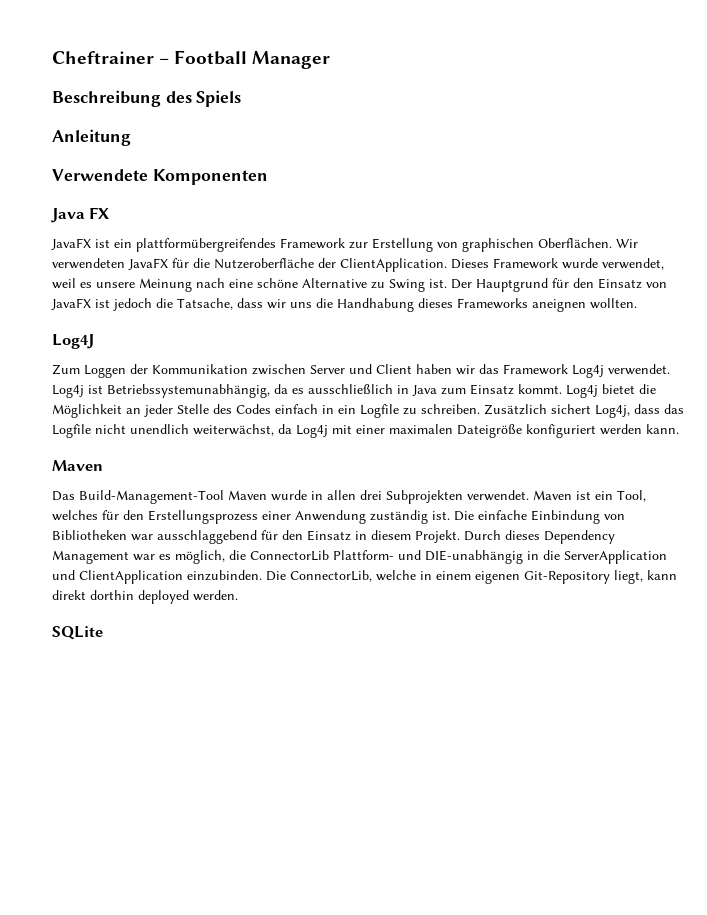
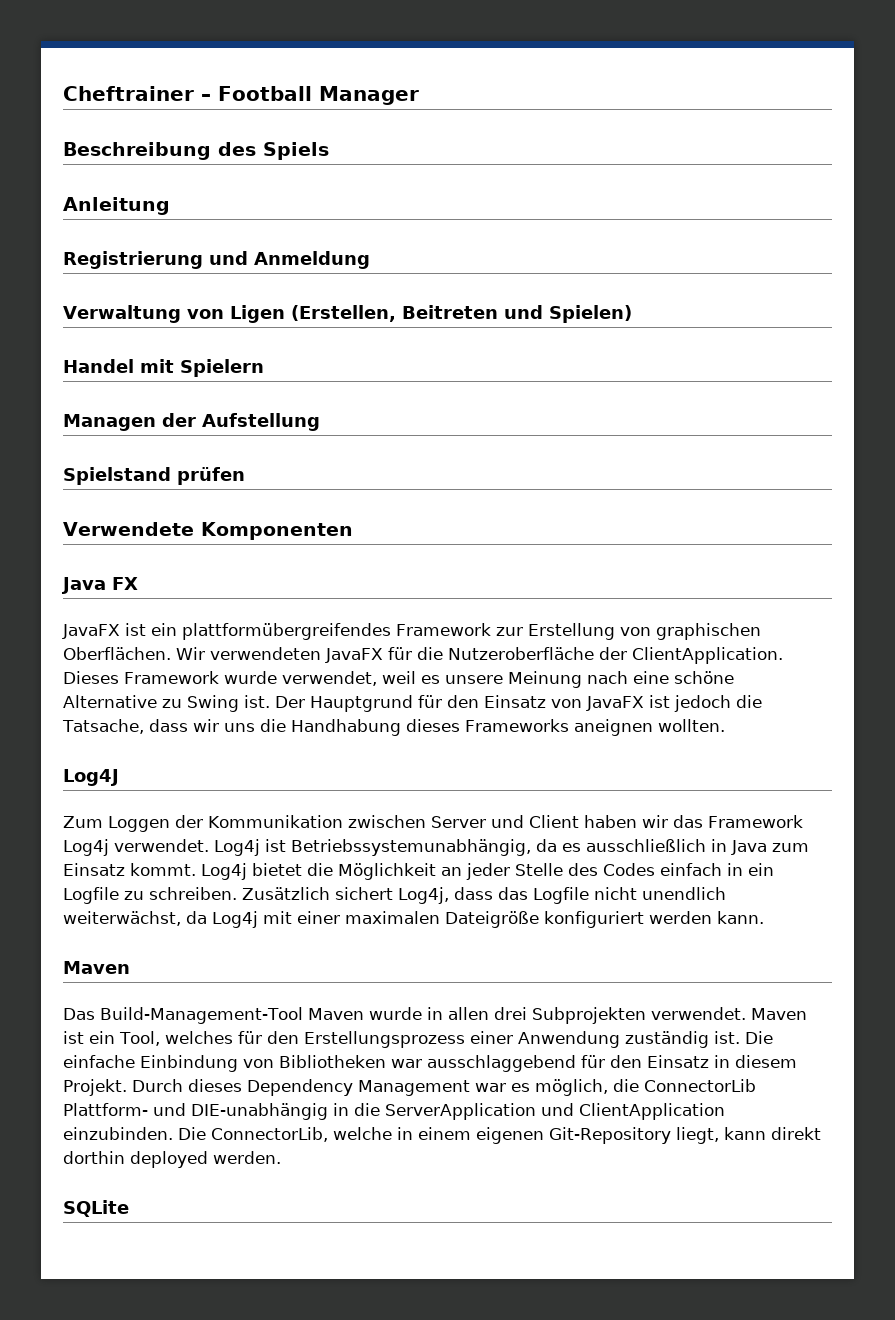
(131, 137) none -> [63,251,370,269] [63,305,632,323] [63,359,264,377] [63,413,320,431] [63,467,245,485] // Registrierung und Anmeldung // Verwaltung von Ligen (Erstellen, Beitreten und Spielen) // Handel mit Spielern // Managen der Aufstellung // Spielstand prüfen

